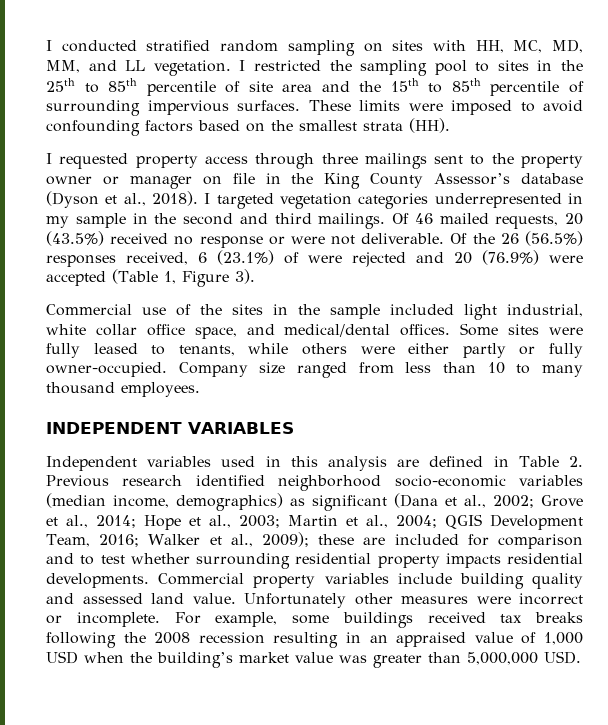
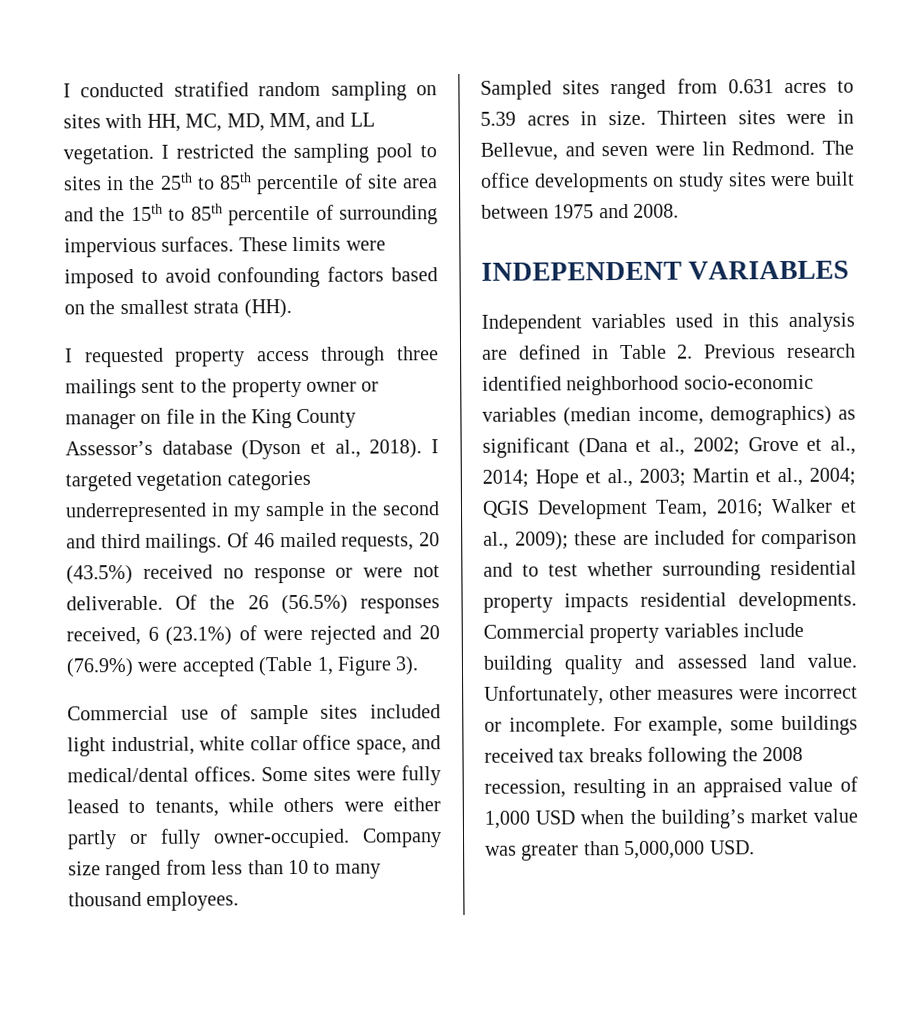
[200,304,380,319] the sites in the sample -> [249,704,359,725] sample sites
(200, 389) none -> [480,78,854,100] [480,109,854,126] [480,140,854,161] [480,171,855,193] [481,203,680,219] // Sampled sites ranged from 0.631 acres to 5.39 acres in size. Thirteen sites were in Bellevue, and seven were lin Redmond. The office developments on study sites were built between 1975 and 2008.
[244,593,346,608] Unfortunately -> [484,685,604,706] Unfortunately,
[198,632,265,644] recession -> [484,779,566,798] recession,

